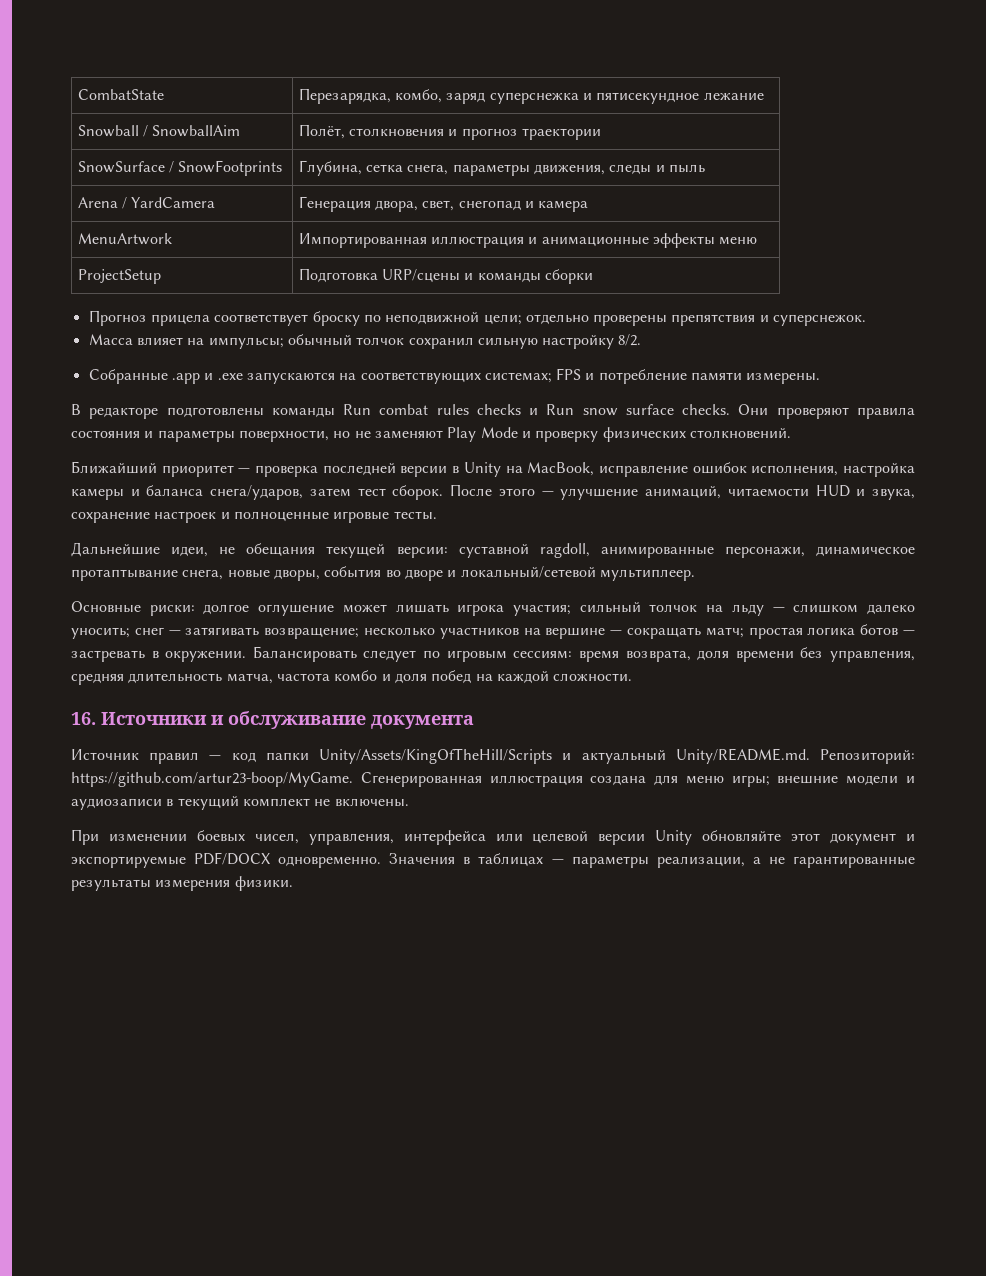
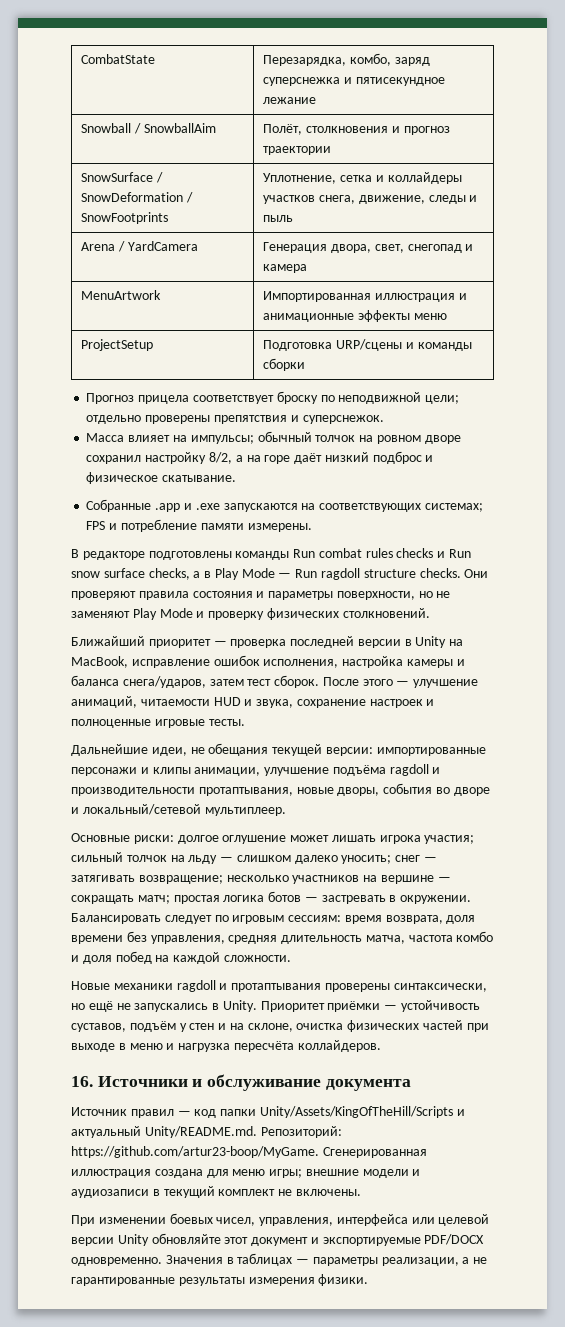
(175, 167) none -> [81,192,194,203] SnowDeformation /
[298,160,605,176] Глубина, сетка снега, параметры движения, -> [263,172,462,184] [263,195,425,204] Уплотнение, сетка и коллайдеры участков снега, движение,
[408,334,642,349] сохранил сильную настройку 8/2. -> [359,435,461,444] [86,451,434,464] [86,472,237,484] на ровном дворе сохранил настройку 8/2, а на горе даёт низкий подброс и физическое скатывание.
(674, 409) none -> [148,568,416,580] checks, а в Play Mode — Run ragdoll structure
[458,543,916,558] [71,569,224,581] суставной ragdoll, анимированные персонажи, динамическое протаптывание снега, -> [376,747,486,756] [71,764,441,776] [71,787,293,796] импортированные персонажи и клипы анимации, улучшение подъёма ragdoll и производительности протаптывания,
(633, 677) none -> [71,980,487,992] [71,1000,481,1012] [71,1020,489,1032] [71,1040,381,1052] // Новые механики ragdoll и протаптывания проверены синтаксически, но ещё не запускались в Unity. Приоритет приёмки — устойчивость суставов, подъём у стен и на склоне, очистка физических частей при выходе в меню и нагрузка пересчёта коллайдеров.

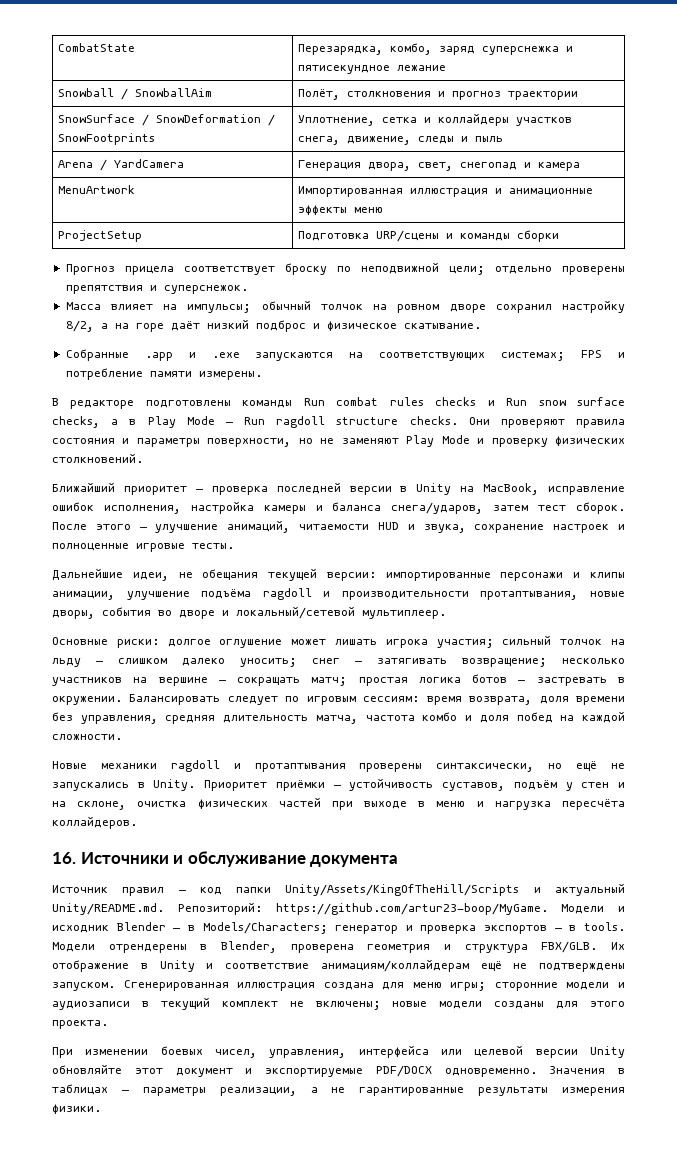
(319, 1152) none -> [561,904,625,914] [52,922,625,934] [52,941,625,953] [52,959,625,972] [52,982,115,991] Модели и исходник Blender — в Models/Characters; генератор и проверка экспортов — в tools. Модели отрендерены в Blender, проверена геометрия и структура FBX/GLB. Их отображение в Unity и соответствие анимациям/коллайдерам ещё не подтверждены запуском.
[305,1169,359,1176] внешние -> [494,982,558,991] сторонние
[295,1189,361,1196] включены. -> [315,1001,625,1010] [52,1020,108,1029] включены; новые модели созданы для этого проекта.

